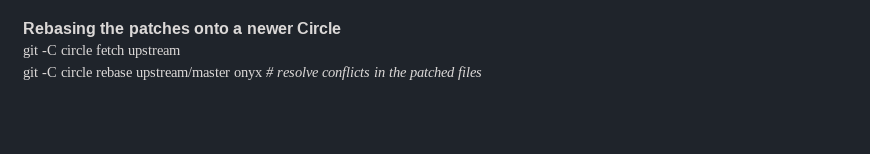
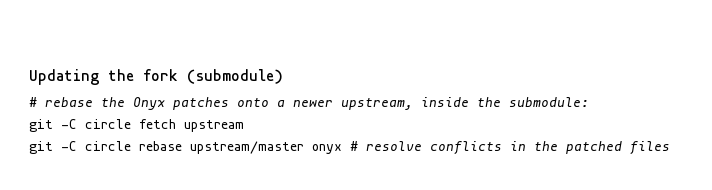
[23,22,341,37] Rebasing the patches onto a newer Circle -> [29,69,283,85] [29,97,589,110] Updating the fork (submodule) // # rebase the Onyx patches onto a newer upstream, inside the submodule:

